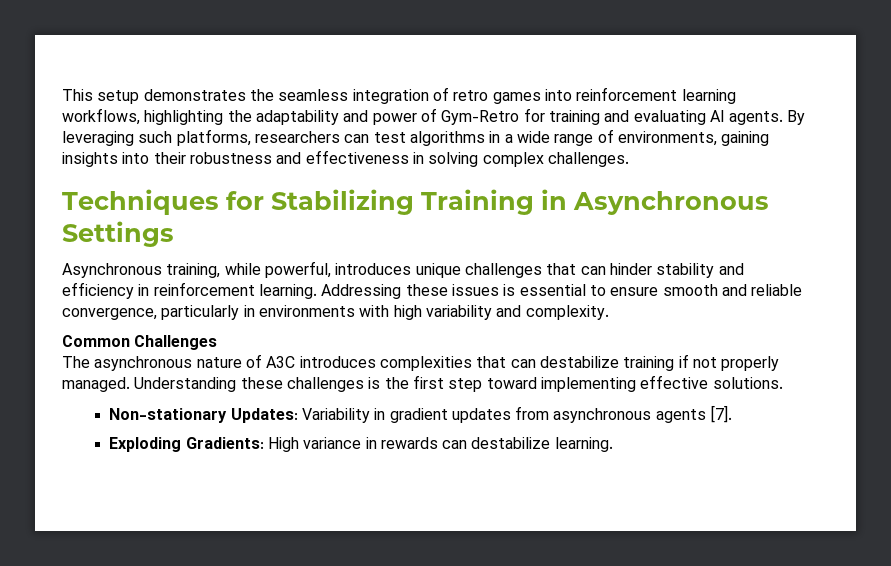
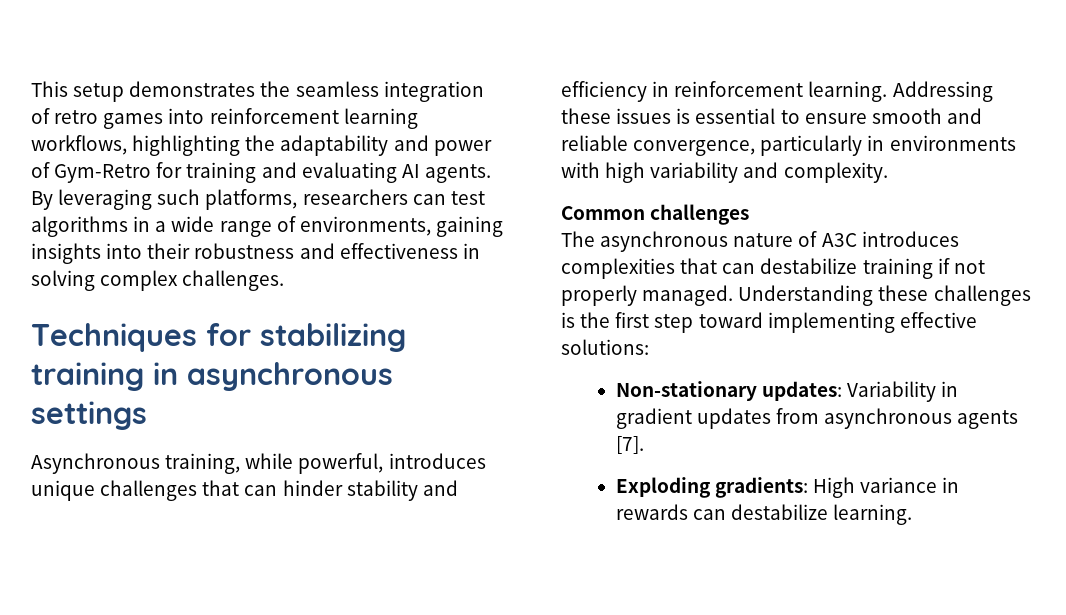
[271,189,769,215] [62,221,174,247] Stabilizing Training in Asynchronous Settings -> [260,323,406,352] [31,362,393,391] [31,401,147,430] stabilizing training in asynchronous settings
[134,335,218,350] Challenges -> [650,204,750,225] challenges
[712,377,783,389] solutions. -> [561,339,649,355] solutions:
[230,408,298,423] Updates: -> [761,381,842,401] updates:
[185,437,264,449] Gradients: -> [714,477,808,498] gradients:

